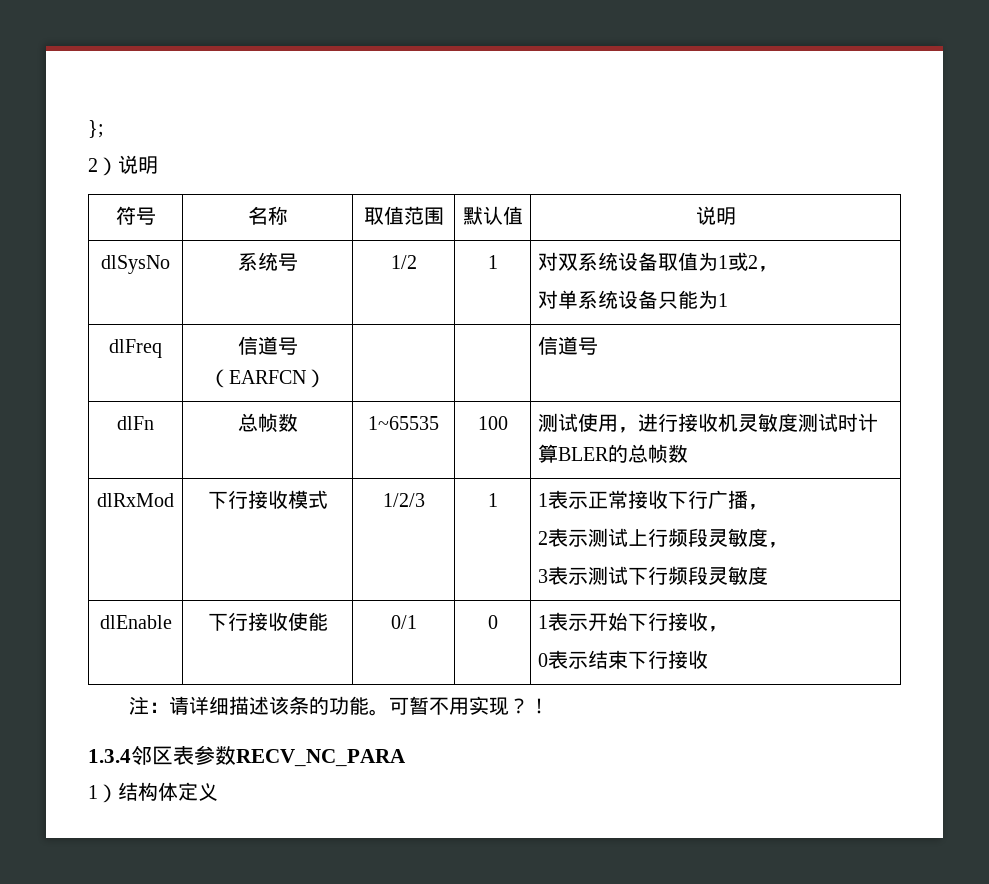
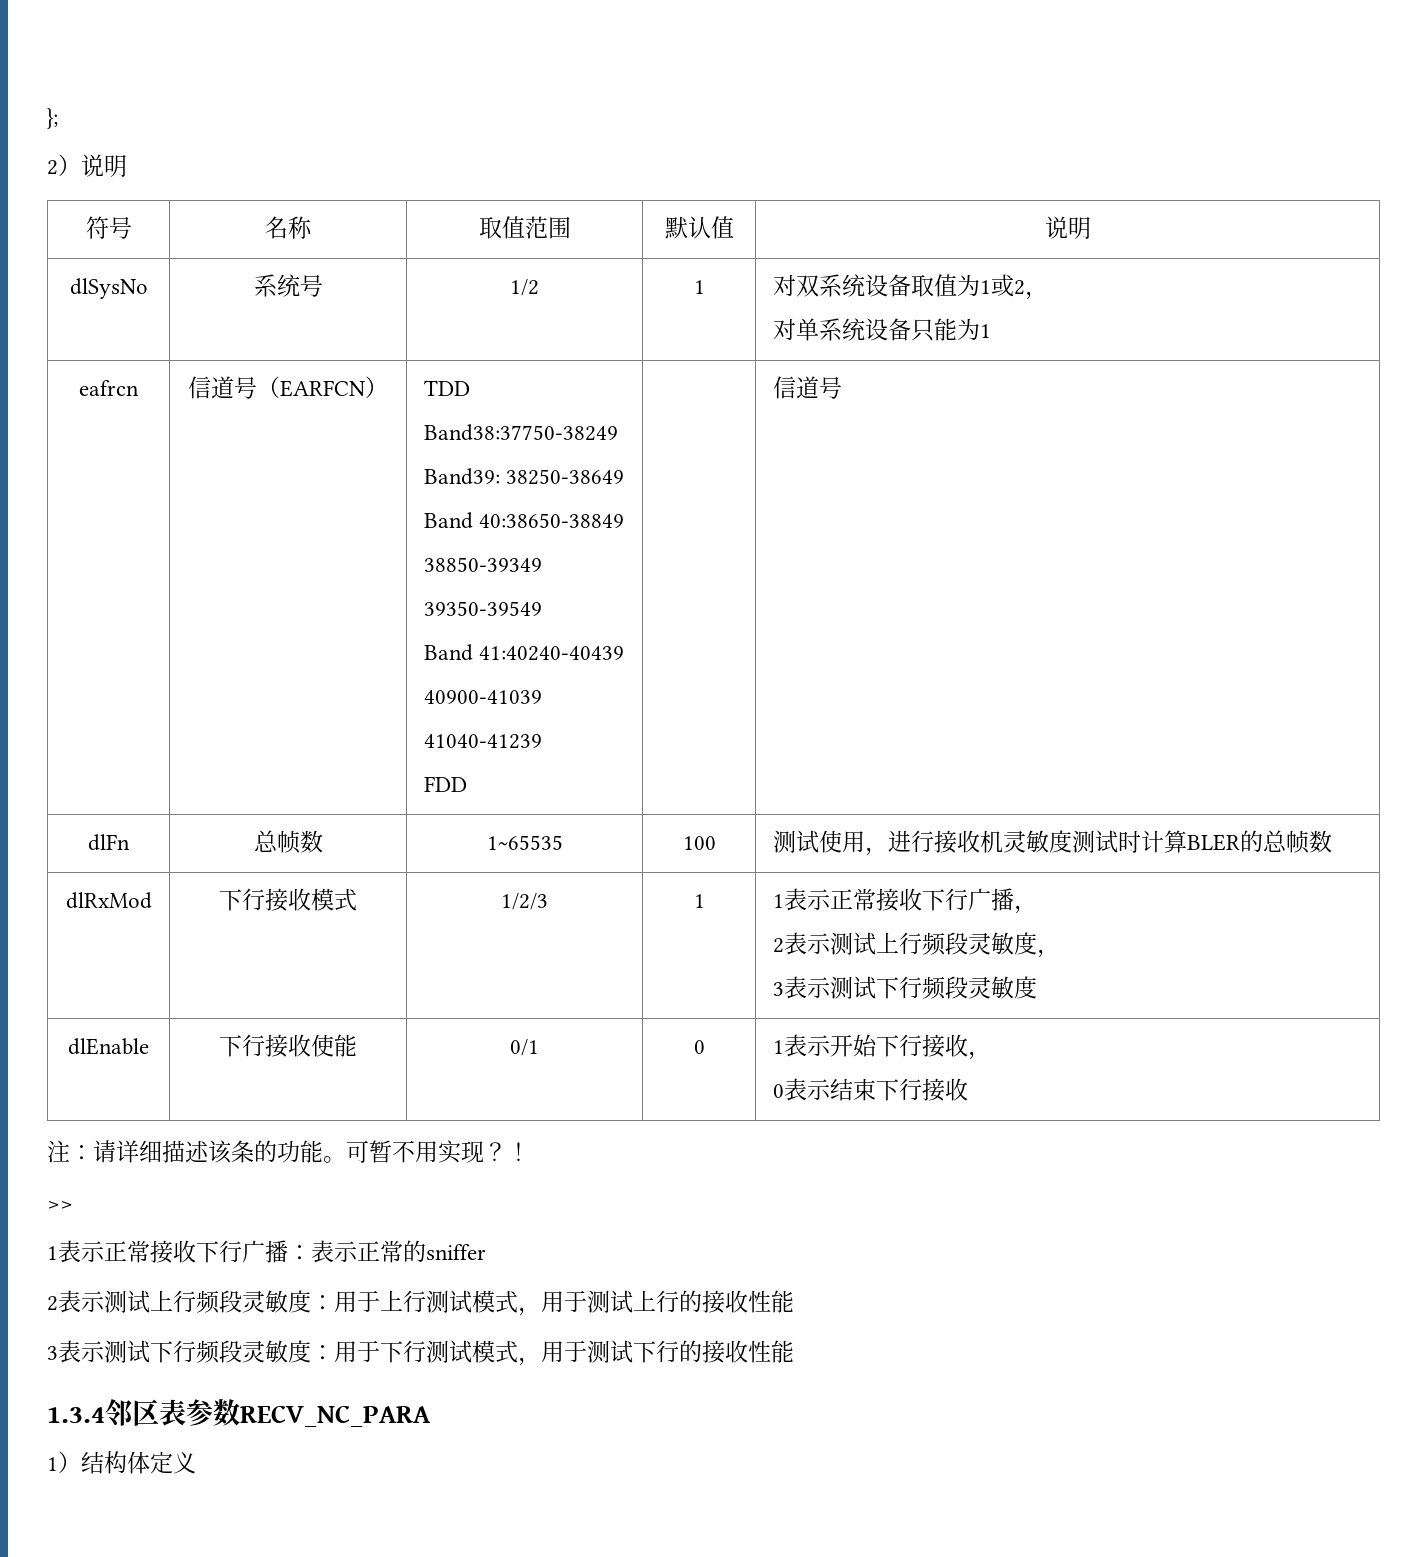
[109,339,162,358] dlFreq -> [79,380,139,396] eafrcn
(326, 378) none -> [423,380,470,396] [423,424,618,441] [423,468,624,485] [423,512,624,529] [423,557,542,572] [423,601,542,616] [423,644,624,661] [423,690,542,704] [423,734,542,749] [423,776,467,792] TDD // Band38:37750-38249 // Band39: 38250-38649 // Band 40:38650-38849 // 38850-39349 // 39350-39549 // Band 41:40240-40439 // 40900-41039 // 41040-41239 // FDD
(549, 706) none -> [47,1201,73,1210] [47,1240,486,1263] [47,1290,794,1316] [47,1340,794,1366] // >> // 1表示正常接收下行广播：表示正常的sniffer // 2表示测试上行频段灵敏度：用于上行测试模式，用于测试上行的接收性能 // 3表示测试下行频段灵敏度：用于下行测试模式，用于测试下行的接收性能

